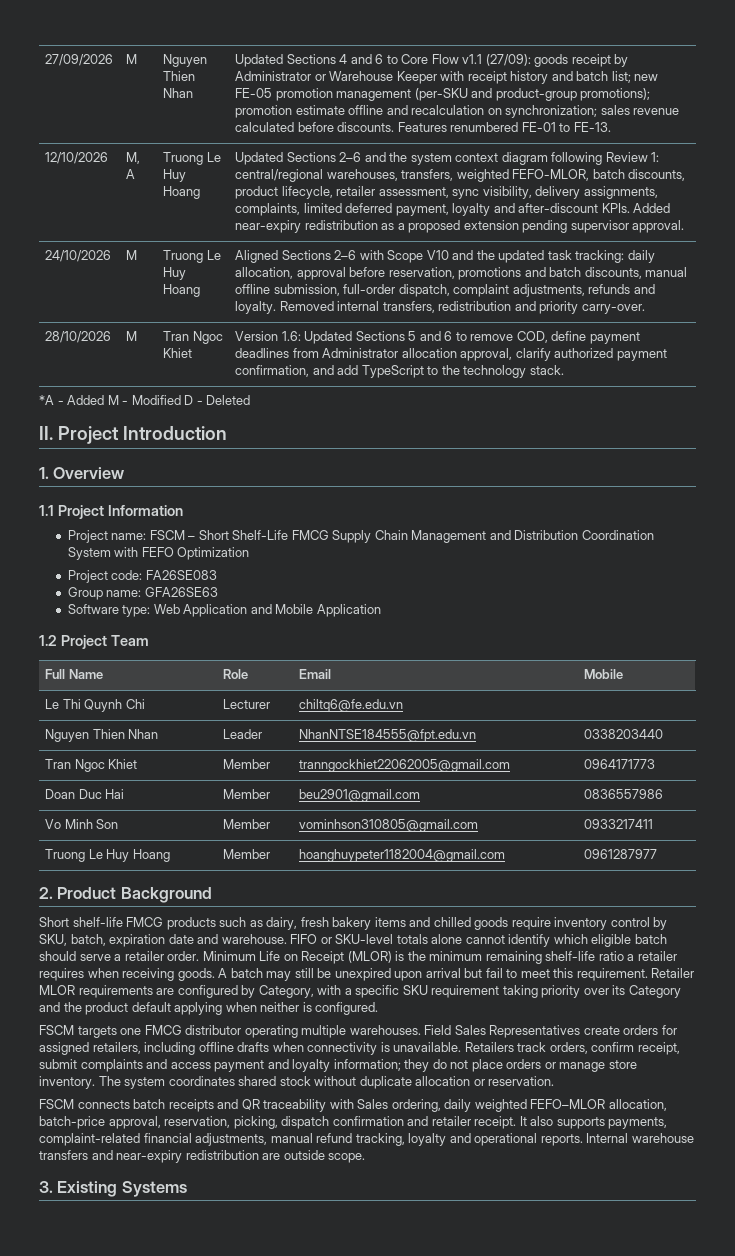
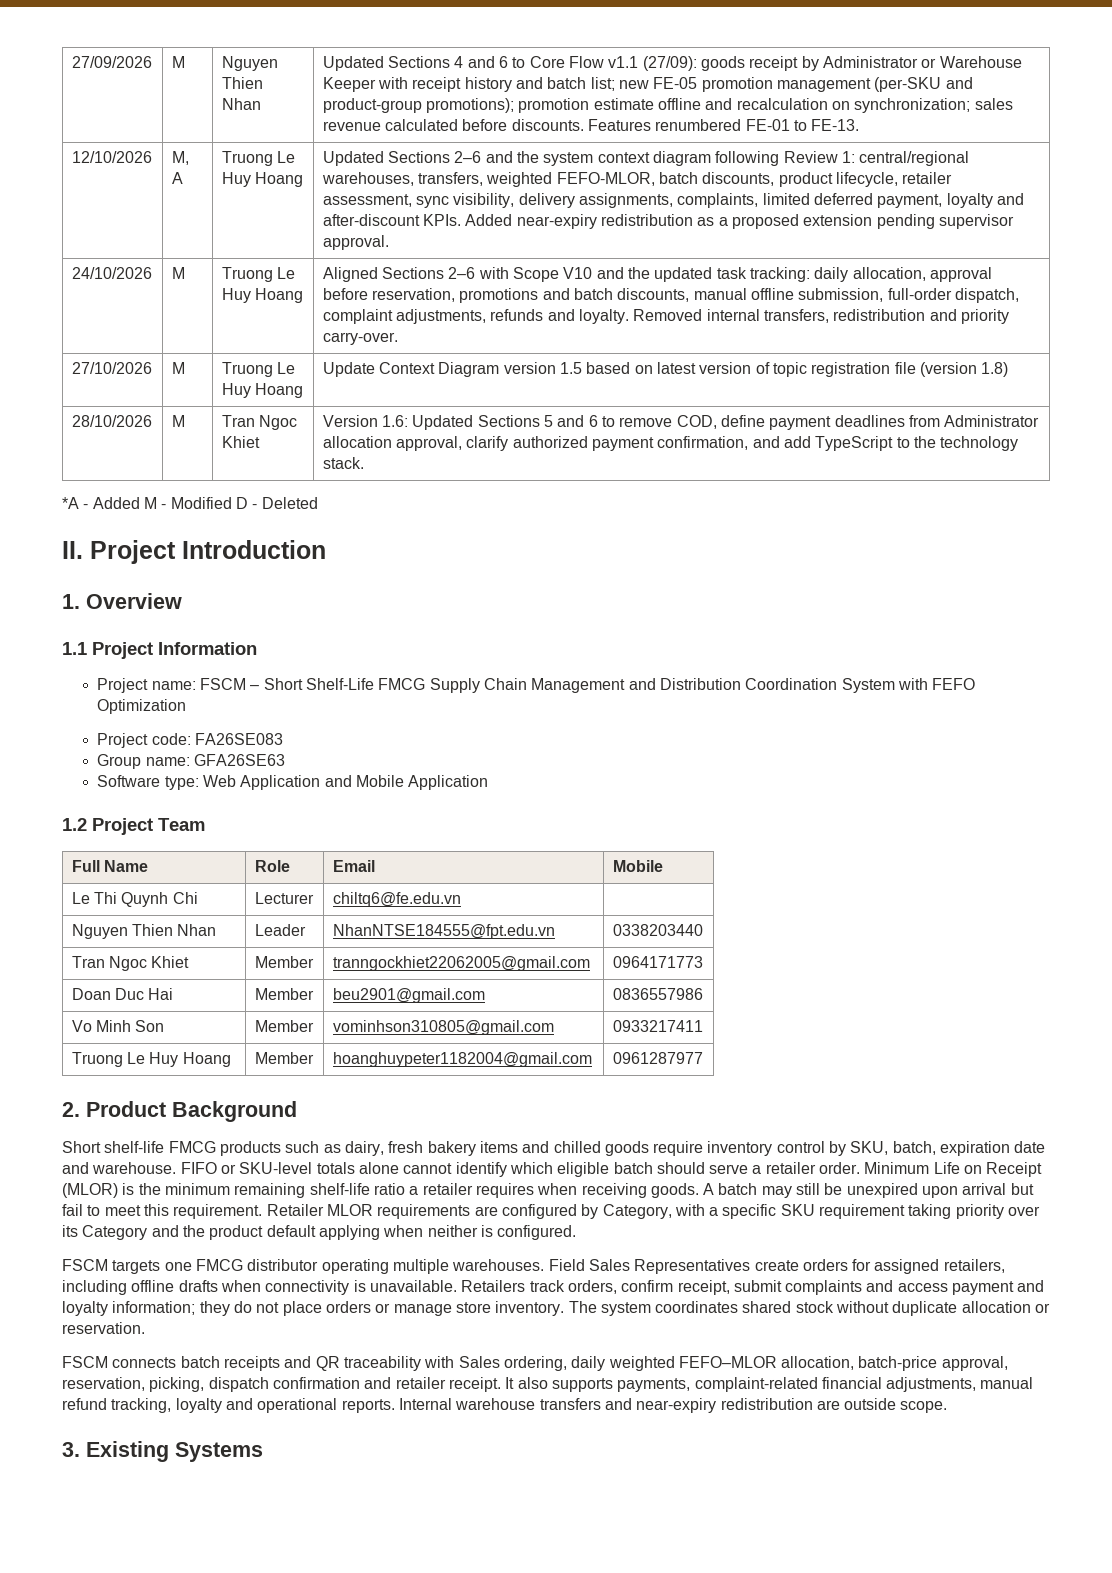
(645, 309) none -> [71,362,152,374] [171,362,185,374] [221,362,296,377] [221,383,304,398] [322,362,1009,377] // 27/10/2026 | M | Truong Le Huy Hoang | Update Context Diagram version 1.5 based on latest version of topic registration file (version 1.8)

